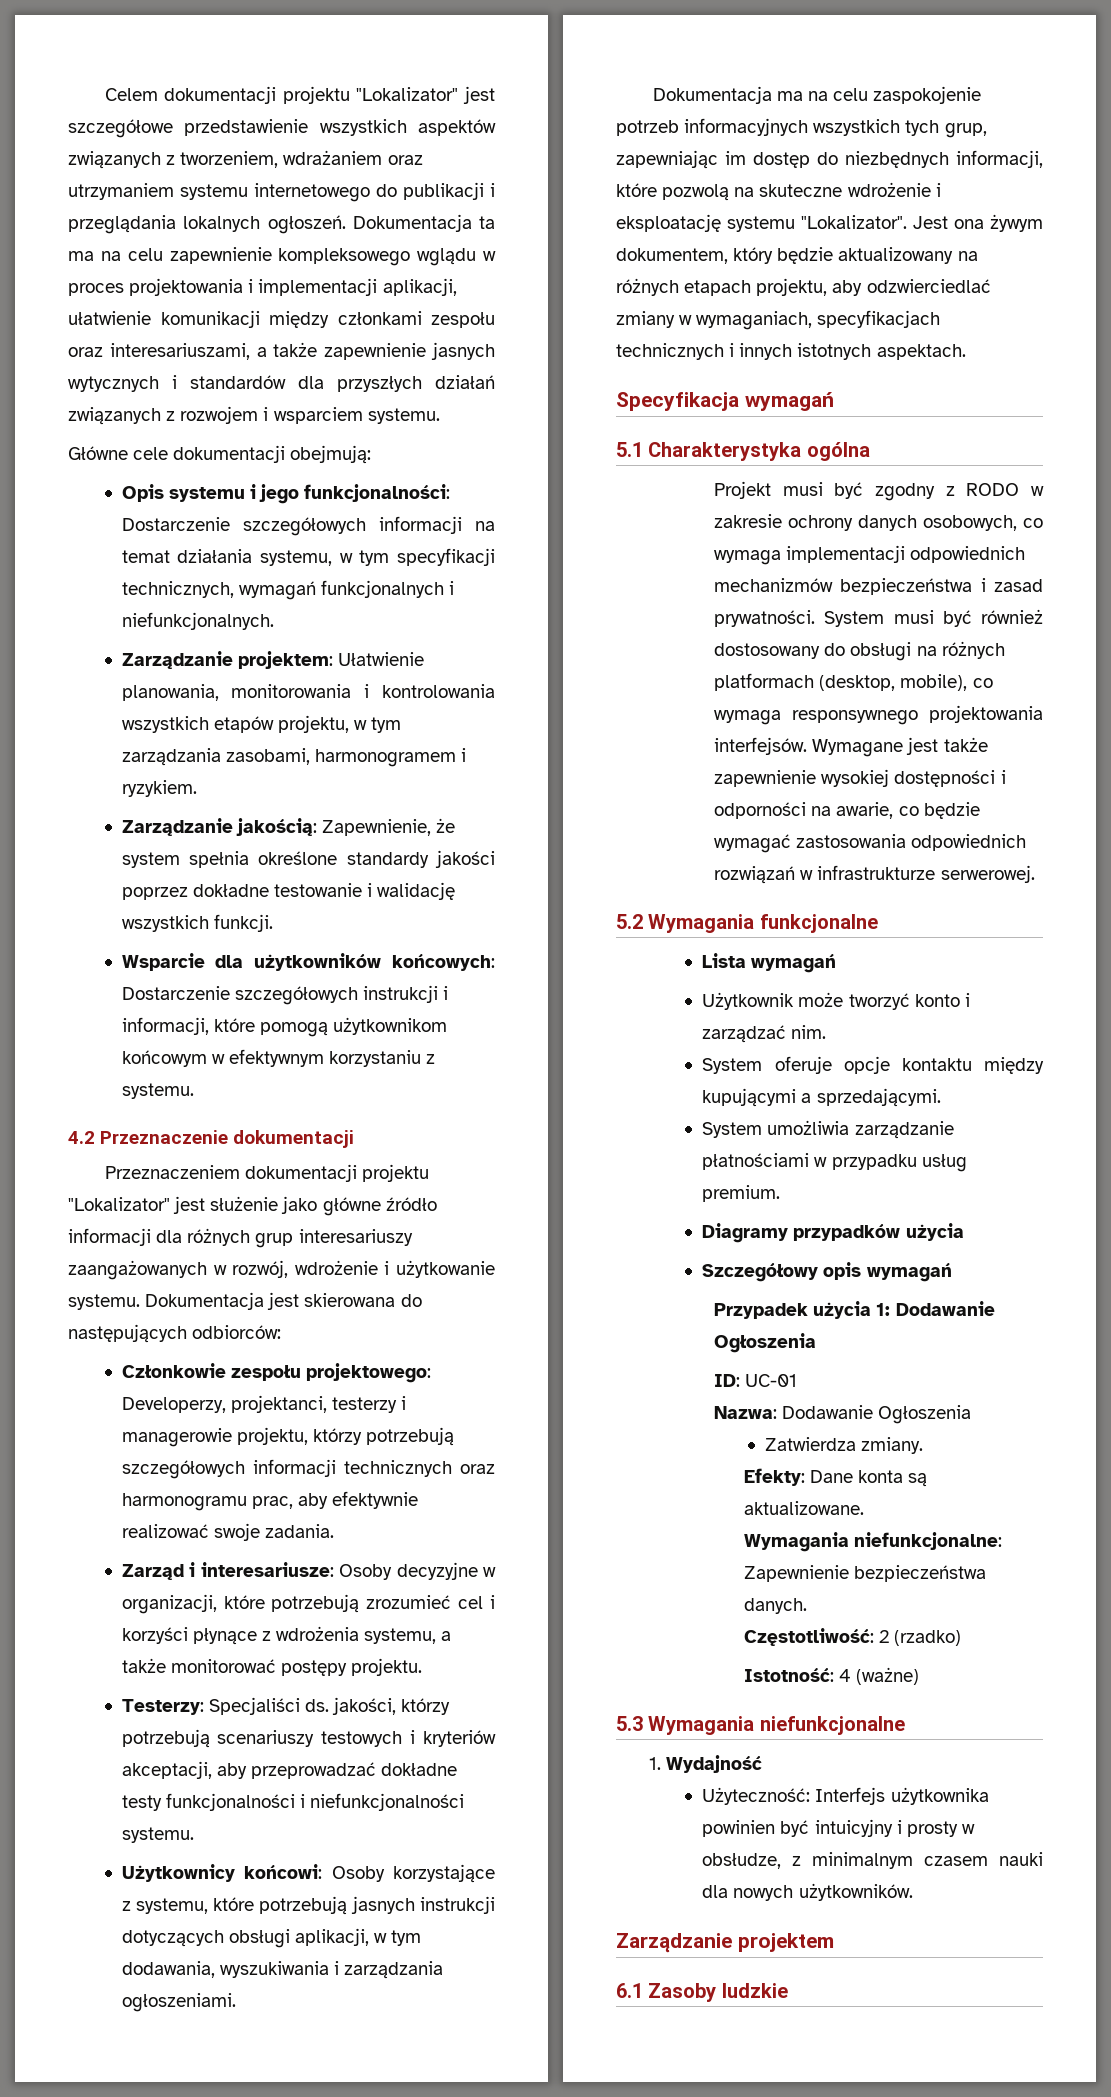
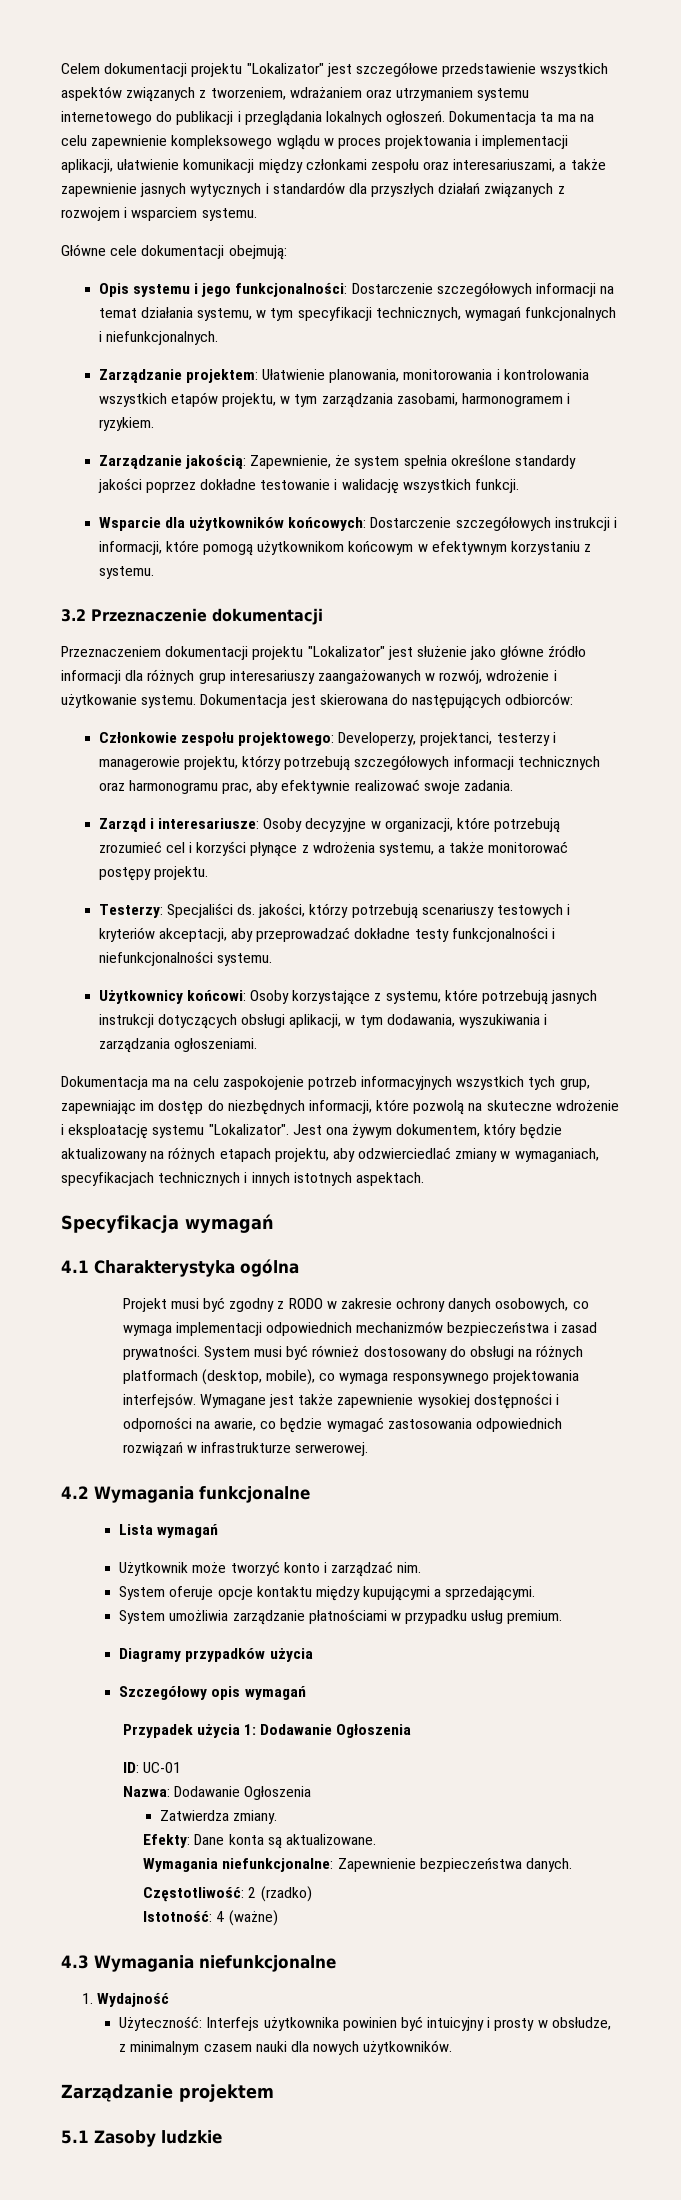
[68,1131,95,1144] 4.2 -> [61,609,86,622] 3.2
[616,442,643,457] 5.1 -> [61,1260,89,1273] 4.1
[616,914,643,929] 5.2 -> [61,1486,89,1499] 4.2
[616,1716,643,1731] 5.3 -> [61,1955,89,1969] 4.3
[616,1983,643,1998] 6.1 -> [61,2130,89,2144] 5.1

